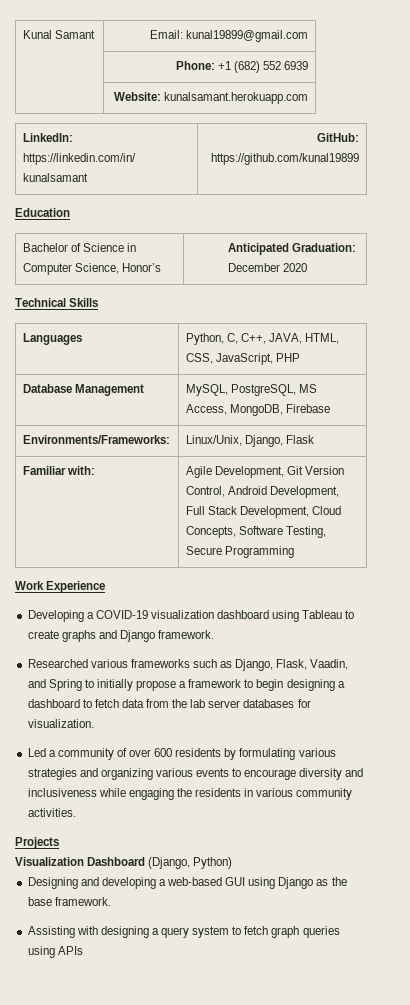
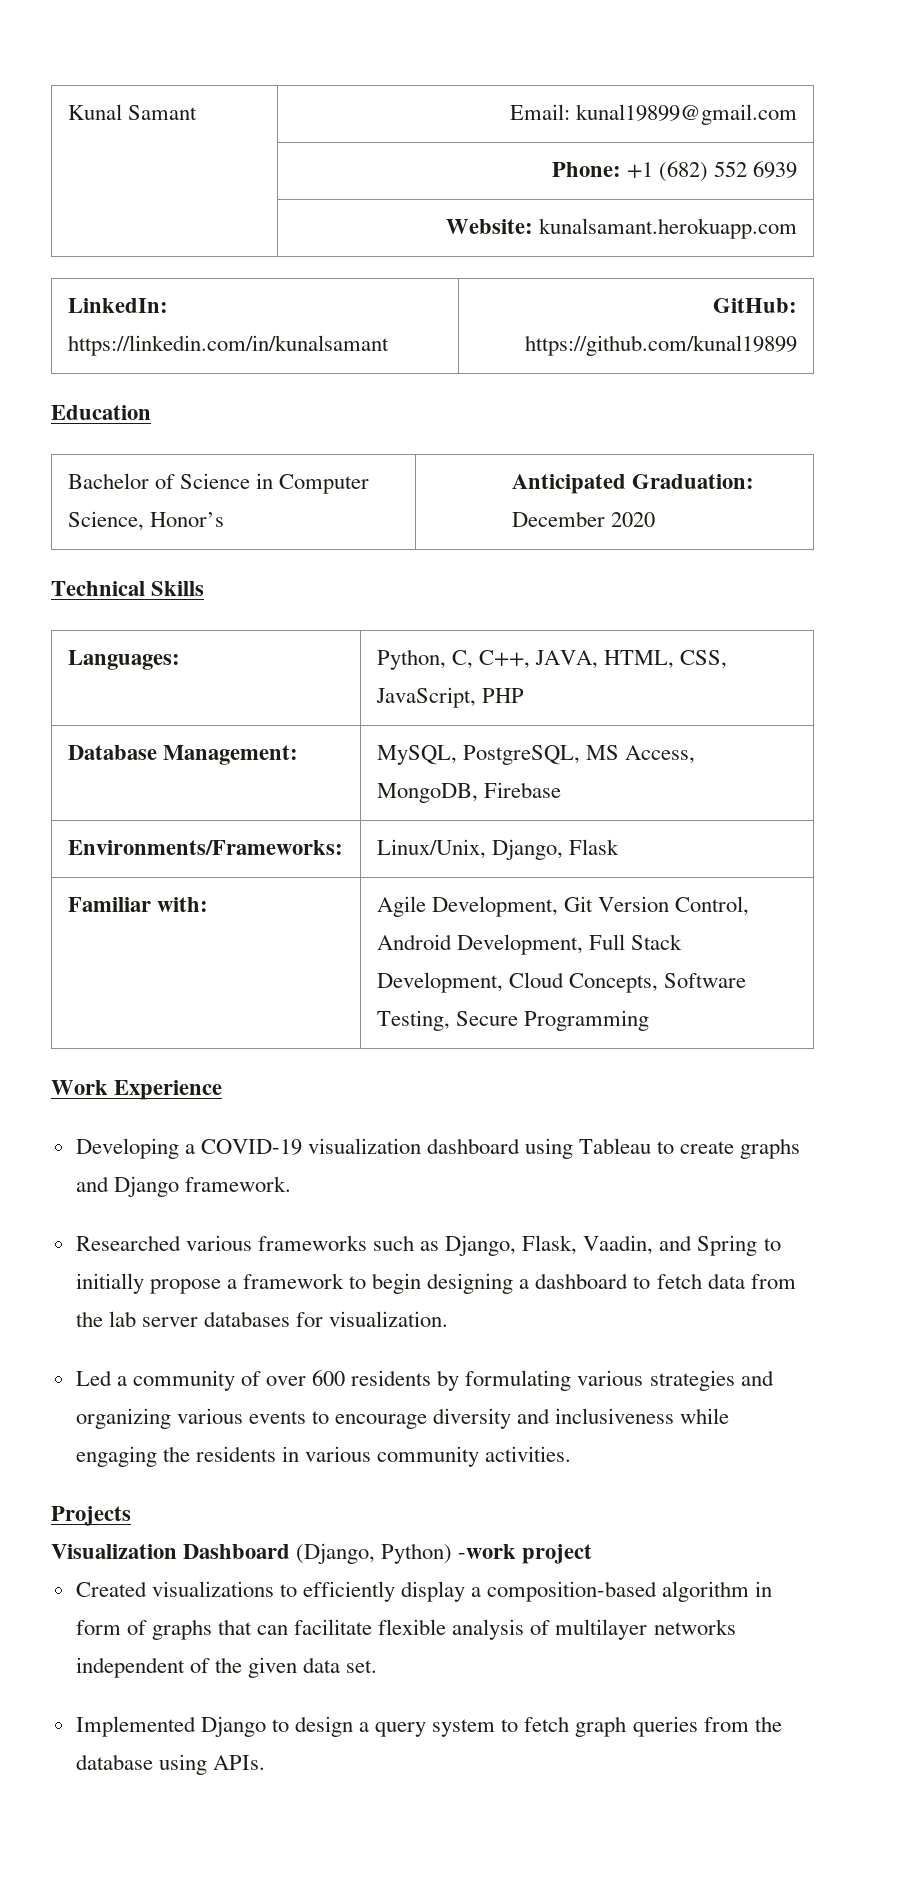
[22,333,82,345] Languages -> [67,650,180,670] Languages:
[75,384,145,396] Management -> [162,745,298,765] Management:
[27,877,347,889] [27,897,111,906] [27,926,149,938] // Designing and developing a web-based GUI using Django as the base framework. // Assisting with designing -> [458,1544,593,1564] [75,1581,773,1602] [75,1619,736,1640] [75,1657,378,1678] [75,1716,353,1737] -work project // Created visualizations to efficiently display a composition-based algorithm in form of graphs that can facilitate flexible analysis of multilayer networks independent of the given data set. // Implemented Django to design
[27,946,83,958] using APIs -> [703,1716,782,1732] [75,1754,265,1775] from the database using APIs.

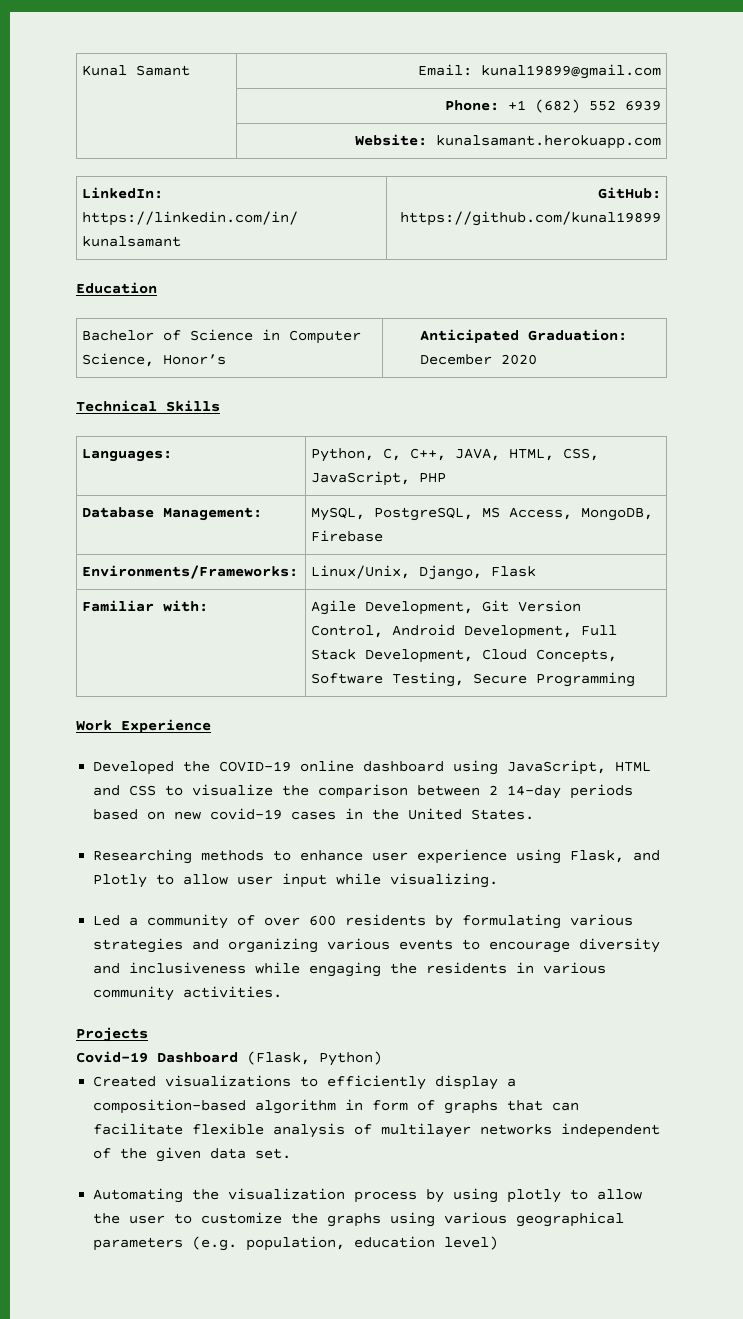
[75,1138,801,1159] [75,1176,291,1197] [75,1235,781,1256] [75,1273,796,1294] [75,1311,449,1327] Developing a COVID-19 visualization dashboard using Tableau to create graphs and Django framework. // Researched various frameworks such as Django, Flask, Vaadin, and Spring to initially propose a framework to begin designing a dashboard to fetch data from the lab server databases for visualization. -> [93,760,652,775] [93,784,634,799] [93,808,535,820] [93,849,661,864] [93,873,499,888] Developed the COVID-19 online dashboard using JavaScript, HTML and CSS to visualize the comparison between 2 14-day periods based on new covid-19 cases in the United States. // Researching methods to enhance user experience using Flask, and Plotly to allow user input while visualizing.
[51,1543,376,1564] Visualization Dashboard (Django, -> [76,1051,310,1065] Covid-19 Dashboard (Flask,
[458,1544,593,1564] -work project -> (382, 1058) none
[75,1716,782,1737] [75,1754,265,1775] Implemented Django to design a query system to fetch graph queries from the database using APIs. -> [93,1188,643,1203] [93,1212,625,1227] [93,1236,499,1251] Automating the visualization process by using plotly to allow the user to customize the graphs using various geographical parameters (e.g. population, education level)

